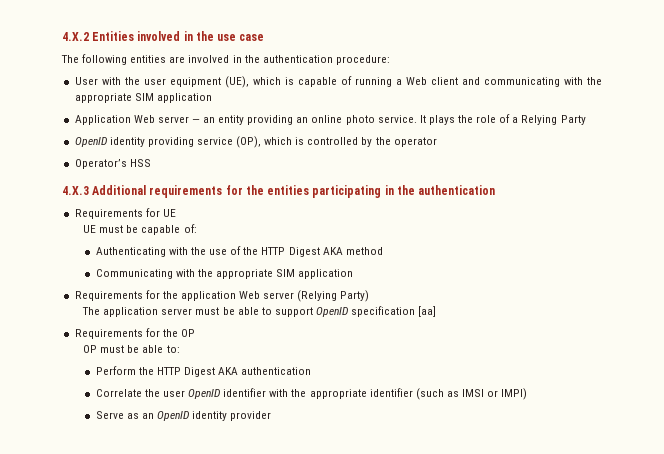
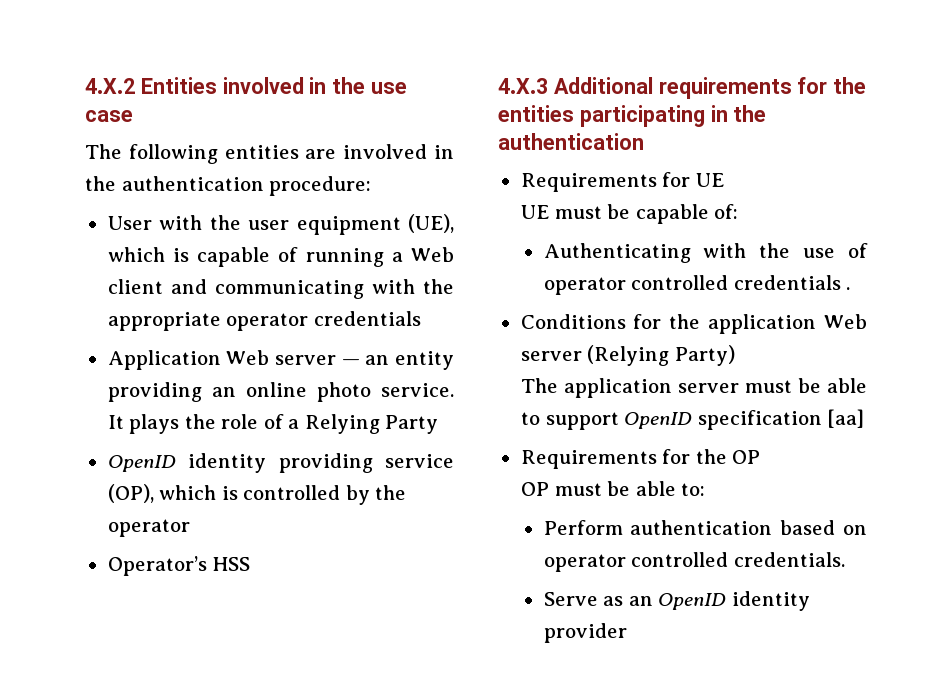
[134,93,212,103] SIM application -> [226,311,421,331] operator credentials
[243,247,383,257] [95,269,354,279] [74,291,143,301] the HTTP Digest AKA method // Communicating with the appropriate SIM application // Requirements -> [543,275,851,295] [520,314,626,329] operator controlled credentials . // Conditions
[138,367,312,377] [95,388,528,400] the HTTP Digest AKA authentication // Correlate the user OpenID identifier with the appropriate identifier (such as IMSI or IMPI) -> [630,520,867,535] [543,552,845,572] authentication based on operator controlled credentials.

